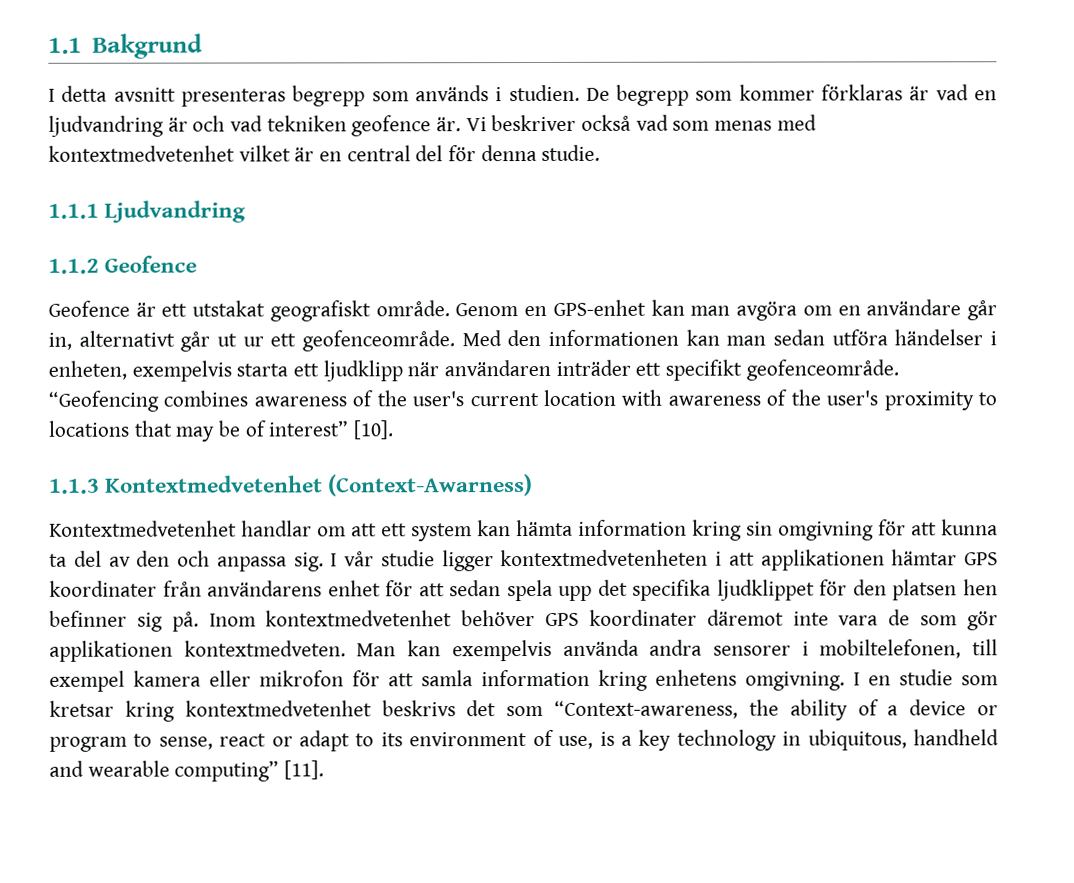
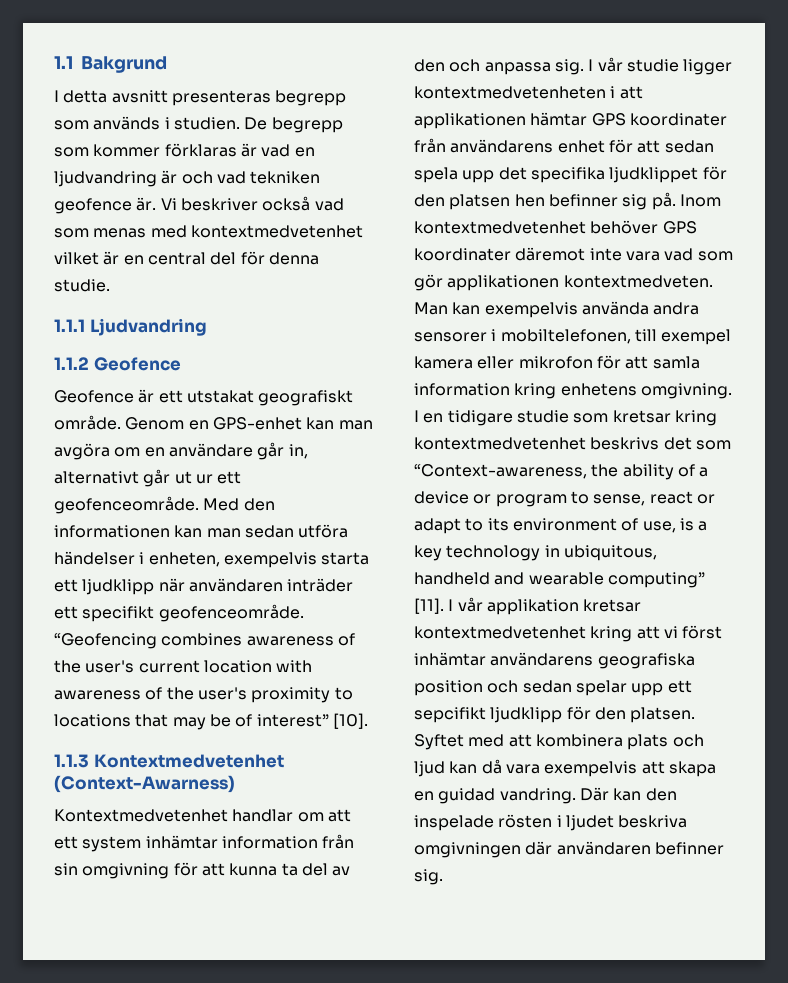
[477,519,742,541] kan hämta information kring -> [145,834,355,849] inhämtar information från
[888,609,911,626] de -> [664,248,694,261] vad
(891, 680) none -> [447,410,513,426] tidigare
(325, 770) none -> [448,597,642,615] [414,625,723,642] [414,652,695,669] [414,680,692,696] [414,706,696,723] [414,734,704,750] [414,759,716,777] [414,787,677,804] [414,814,688,831] [414,841,724,858] [414,869,443,885] I vår applikation kretsar kontextmedvetenhet kring att vi först inhämtar användarens geografiska position och sedan spelar upp ett sepcifikt ljudklipp för den platsen. Syftet med att kombinera plats och ljud kan då vara exempelvis att skapa en guidad vandring. Där kan den inspelade rösten i ljudet beskriva omgivningen där användaren befinner sig.

